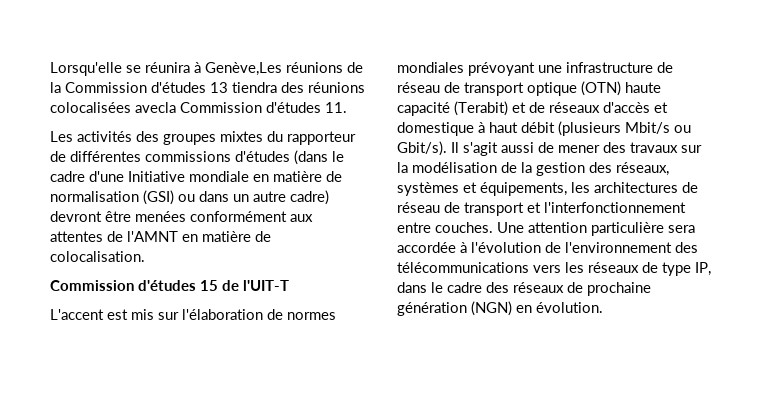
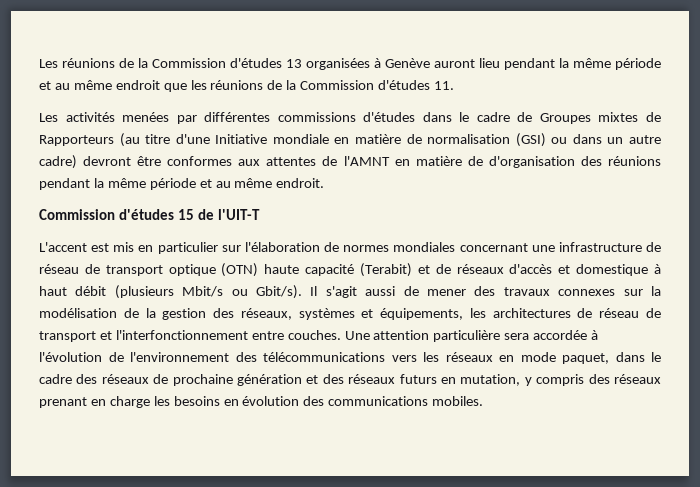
[50,62,282,76] Lorsqu'elle se réunira à Genève,Les -> [39,59,58,68] Les
[232,82,365,93] [50,102,176,113] tiendra des réunions colocalisées avecla -> [306,58,661,70] [39,80,297,92] organisées à Genève auront lieu pendant la même période et au même endroit que les réunions de la
[136,131,356,145] [50,151,66,162] des groupes mixtes du rapporteur de -> [122,112,197,124] menées par
[294,150,344,165] [50,171,85,182] (dans le cadre -> [422,112,662,124] [39,133,171,147] dans le cadre de Groupes mixtes de Rapporteurs (au titre
[135,211,287,222] menées conformément -> [167,156,233,166] conformes
[50,251,145,262] colocalisation. -> [488,156,662,168] [39,178,325,190] d'organisation des réunions pendant la même période et au même endroit.
(154, 314) none -> [138,242,218,254] en particulier
[468,62,535,76] prévoyant -> [459,243,528,252] concernant
(678, 147) none -> [558,289,616,296] connexes
[642,262,711,276] de type IP, -> [499,352,609,364] en mode paquet,
[471,301,603,316] (NGN) en évolution. -> [306,374,661,386] [39,396,484,408] et des réseaux futurs en mutation, y compris des réseaux prenant en charge les besoins en évolution des communications mobiles.

